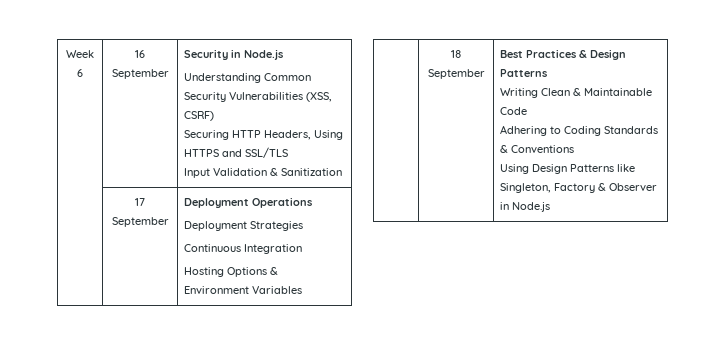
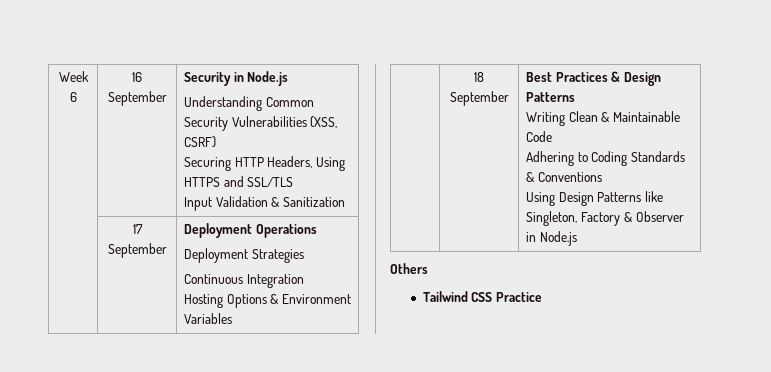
(550, 207) none -> [390,263,428,274] [422,291,542,302] // Others // Tailwind CSS Practice

